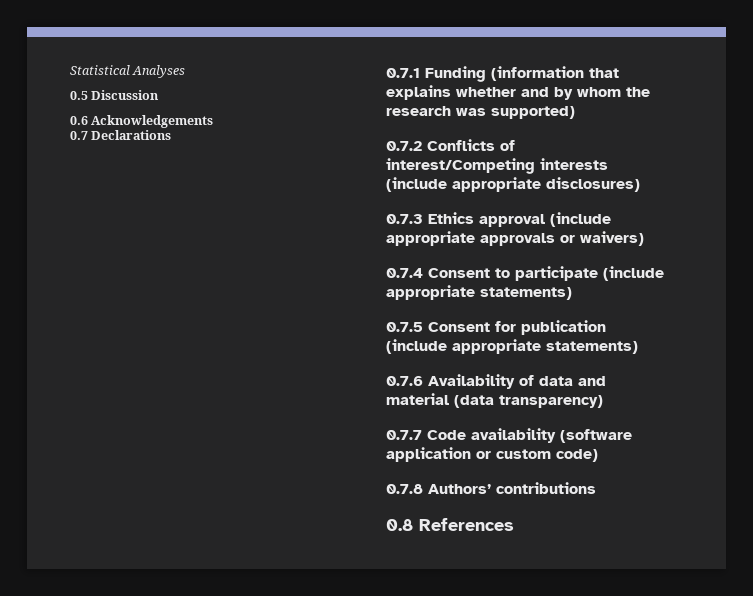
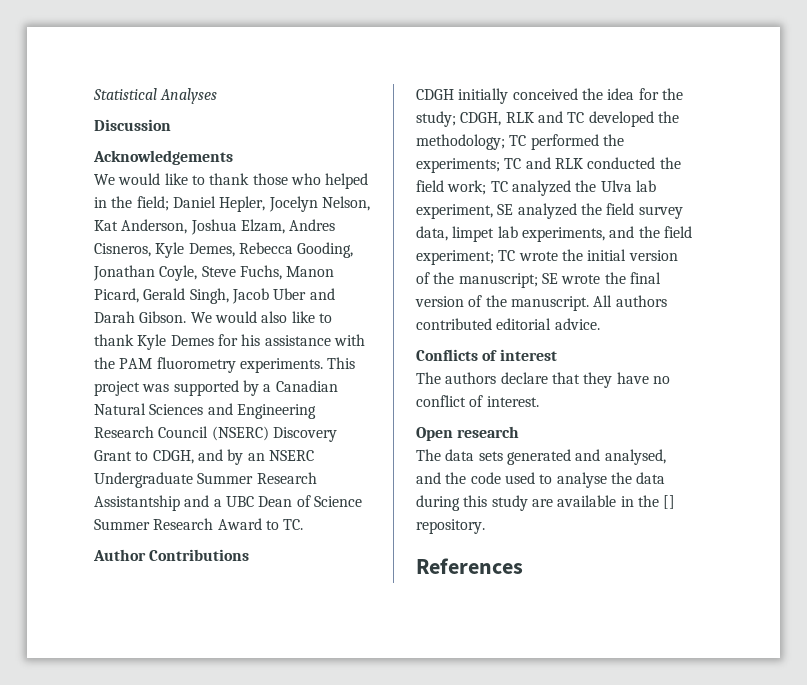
[70,91,88,100] 0.5 -> (218, 96) none
[70,116,88,125] 0.6 -> (171, 125) none
[70,130,172,140] [386,66,619,82] [386,85,650,100] [386,106,575,119] [386,139,515,151] [386,158,608,174] [386,177,640,192] [386,212,611,227] [386,231,644,246] [386,266,664,281] [386,285,572,300] [386,320,606,335] [386,339,638,354] [386,374,606,389] [386,393,603,408] [386,428,632,443] [386,447,598,462] [386,482,596,494] [386,519,413,531] 0.7 Declarations // 0.7.1 Funding (information that explains whether and by whom the research was supported) // 0.7.2 Conflicts of interest/Competing interests (include appropriate disclosures) // 0.7.3 Ethics approval (include appropriate approvals or waivers) // 0.7.4 Consent to participate (include appropriate statements) // 0.7.5 Consent for publication (include appropriate statements) // 0.7.6 Availability of data and material (data transparency) // 0.7.7 Code availability (software application or custom code) // 0.7.8 Authors’ contributions // 0.8 -> [94,173,369,189] [94,196,370,212] [94,219,336,235] [94,242,354,258] [93,265,335,281] [94,288,335,304] [94,311,332,323] [94,334,365,350] [94,357,356,373] [94,380,338,396] [94,403,316,419] [94,426,337,442] [94,449,314,465] [94,472,317,488] [94,495,362,511] [94,518,304,530] [93,549,250,561] [416,88,683,104] [416,111,679,127] [416,134,624,150] [416,157,681,173] [416,180,656,196] [416,203,683,219] [416,226,692,242] [416,249,678,265] [416,272,661,288] [415,295,667,311] [416,318,600,330] [416,349,557,361] [416,372,670,388] [416,395,539,407] [416,426,520,441] [416,449,666,465] [416,472,666,488] [416,495,676,511] [416,519,485,534] We would like to thank those who helped in the field; Daniel Hepler, Jocelyn Nelson, Kat Anderson, Joshua Elzam, Andres Cisneros, Kyle Demes, Rebecca Gooding, Jonathan Coyle, Steve Fuchs, Manon Picard, Gerald Singh, Jacob Uber and Darah Gibson. We would also like to thank Kyle Demes for his assistance with the PAM fluorometry experiments. This project was supported by a Canadian Natural Sciences and Engineering Research Council (NSERC) Discovery Grant to CDGH, and by an NSERC Undergraduate Summer Research Assistantship and a UBC Dean of Science Summer Research Award to TC. // Author Contributions // CDGH initially conceived the idea for the study; CDGH, RLK and TC developed the methodology; TC performed the experiments; TC and RLK conducted the field work; TC analyzed the Ulva lab experiment, SE analyzed the field survey data, limpet lab experiments, and the field experiment; TC wrote the initial version of the manuscript; SE wrote the final version of the manuscript. All authors contributed editorial advice. // Conflicts of interest // The authors declare that they have no conflict of interest. // Open research // The data sets generated and analysed, and the code used to analyse the data during this study are available in the [] repository. //

